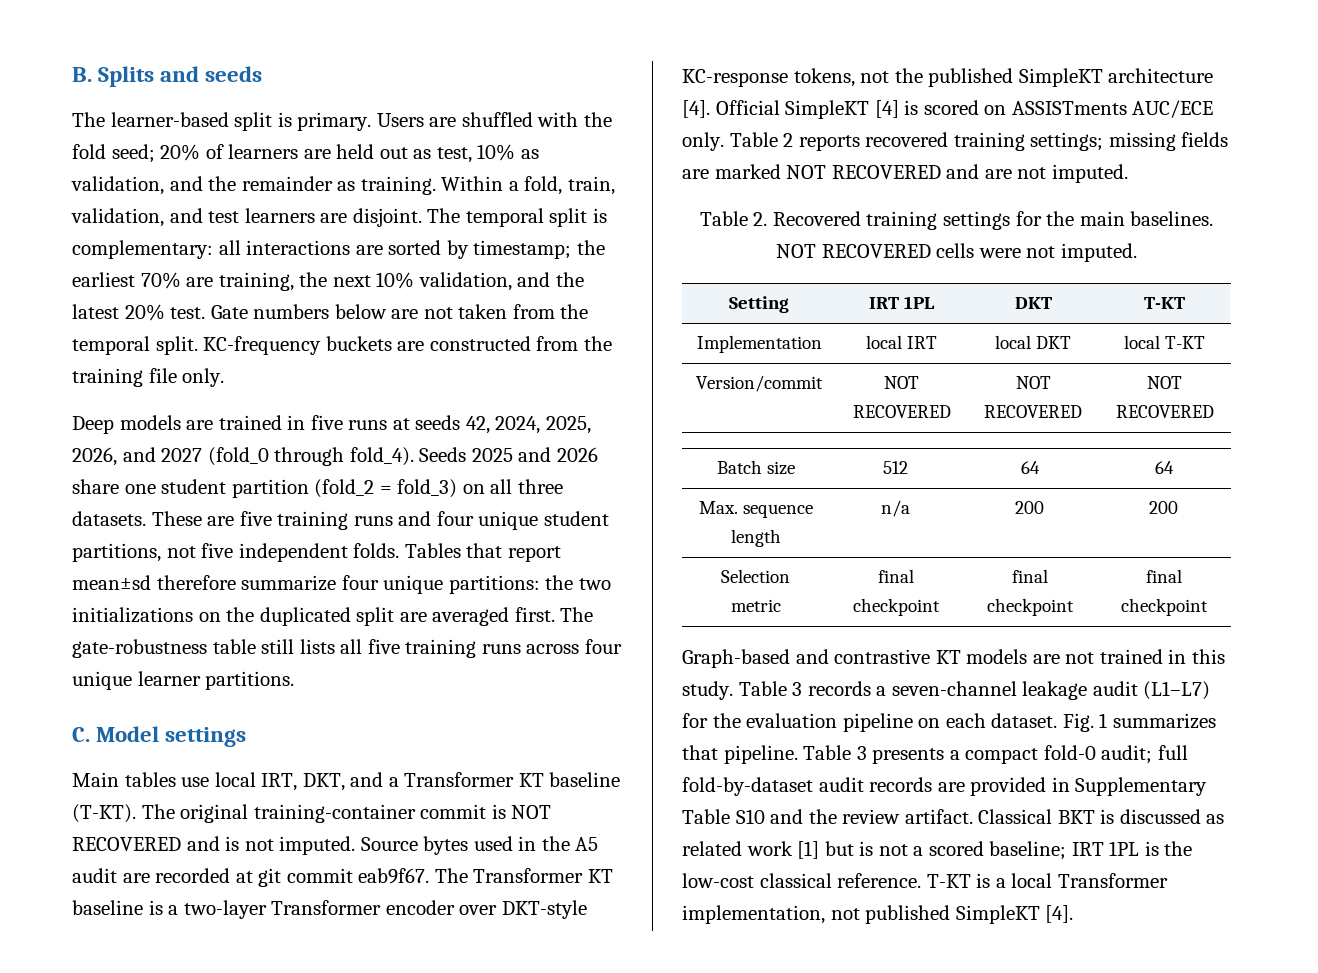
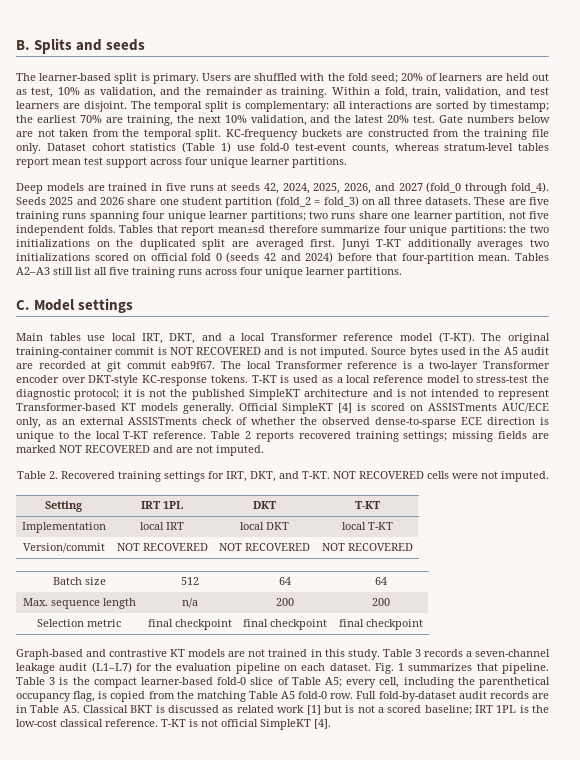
(225, 377) none -> [46,142,549,154] [16,157,347,168] Dataset cohort statistics (Table 1) use fold-0 test-event counts, whereas stratum-level tables report mean test support across four unique learner partitions.
[398,511,609,530] [72,543,161,562] and four unique student partitions, -> [89,211,506,222] spanning four unique learner partitions; two runs share one learner partition,
[560,607,594,622] [72,639,335,658] The gate-robustness table still lists -> [340,239,549,250] [16,252,549,264] [16,267,91,275] Junyi T-KT additionally averages two initializations scored on official fold 0 (seeds 42 and 2024) before that four-partition mean. Tables A2–A3 still list
[404,772,621,787] Transformer KT baseline -> [241,333,434,341] local Transformer reference model
[473,868,613,883] [72,900,143,915] Transformer KT baseline -> [246,361,398,369] local Transformer reference
[793,68,855,87] tokens, -> [210,375,550,383] [16,389,145,400] tokens. T-KT is used as a local reference model to stress-test the diagnostic protocol; it is
[682,100,710,118] [4]. -> [372,389,549,400] [16,403,234,414] and is not intended to represent Transformer-based KT models generally.
[682,132,724,151] only. -> [16,417,549,428] [16,431,207,442] only, as an external ASSISTments check of whether the observed dense-to-sparse ECE direction is unique to the local T-KT reference.
[1046,211,1214,226] the main baselines. -> [225,471,330,482] IRT, DKT, and T-KT.
[872,745,1188,764] [682,777,1208,796] [682,809,973,824] presents a compact fold-0 audit; full fold-by-dataset audit records are provided in Supplementary Table S10 and the review artifact. -> [59,677,550,688] [16,691,549,702] [16,705,80,713] is the compact learner-based fold-0 slice of Table A5; every cell, including the parenthetical occupancy flag, is copied from the matching Table A5 fold-0 row. Full fold-by-dataset audit records are in Table A5.
[995,873,1168,888] [682,905,951,924] a local Transformer implementation, not published -> [201,719,258,727] not official

